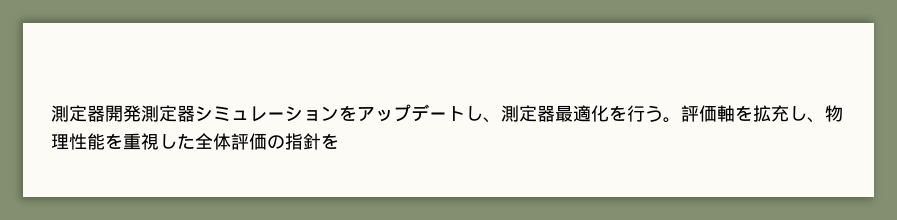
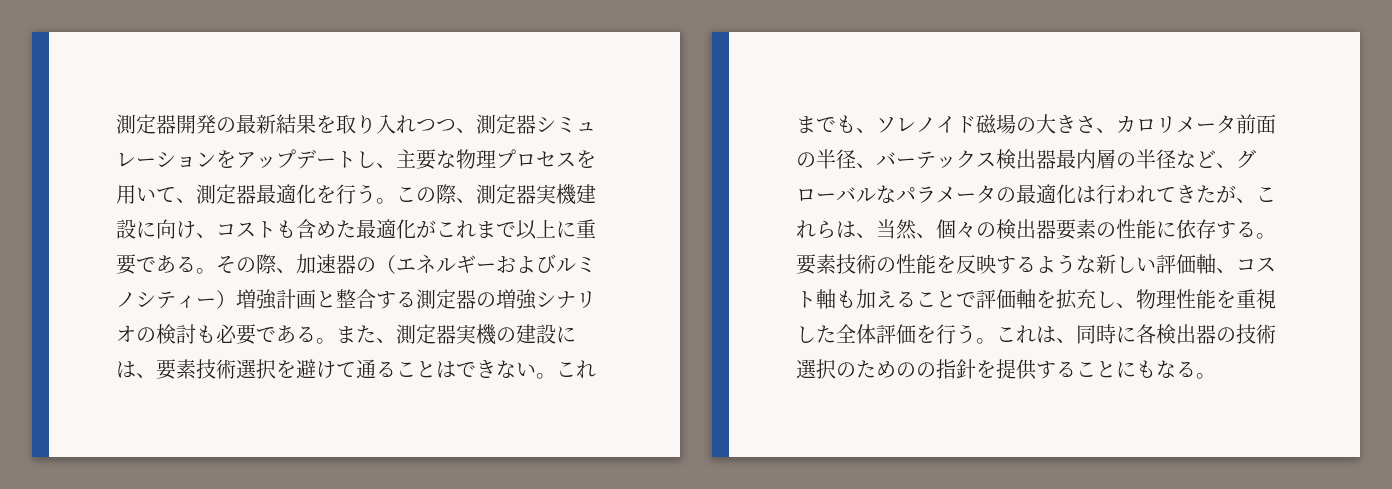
(141, 113) none -> [216,114,476,134] の最新結果を取り入れつつ、
(501, 120) none -> [396,149,596,170] [116,185,196,204] 主要な物理プロセスを用いて、
(681, 120) none -> [396,184,596,205] [116,219,596,240] [116,254,596,275] [116,289,596,310] [116,324,576,345] [116,359,596,380] [796,114,1276,135] [796,149,1256,169] [796,184,1276,204] [796,219,1276,240] [796,254,1276,275] [796,289,976,309] この際、測定器実機建設に向け、コストも含めた最適化がこれまで以上に重要である。その際、加速器の（エネルギーおよびルミノシティー）増強計画と整合する測定器の増強シナリオの検討も必要である。また、測定器実機の建設には、要素技術選択を避けて通ることはできない。これまでも、ソレノイド磁場の大きさ、カロリメータ前面の半径、バーテックス検出器最内層の半径など、グローバルなパラメータの最適化は行われてきたが、これらは、当然、個々の検出器要素の性能に依存する。要素技術の性能を反映するような新しい評価軸、コスト軸も加えることで
[267,133,339,150] の指針を -> [916,324,1276,344] [796,359,1216,380] を行う。これは、同時に各検出器の技術選択のためのの指針を提供することにもなる。

